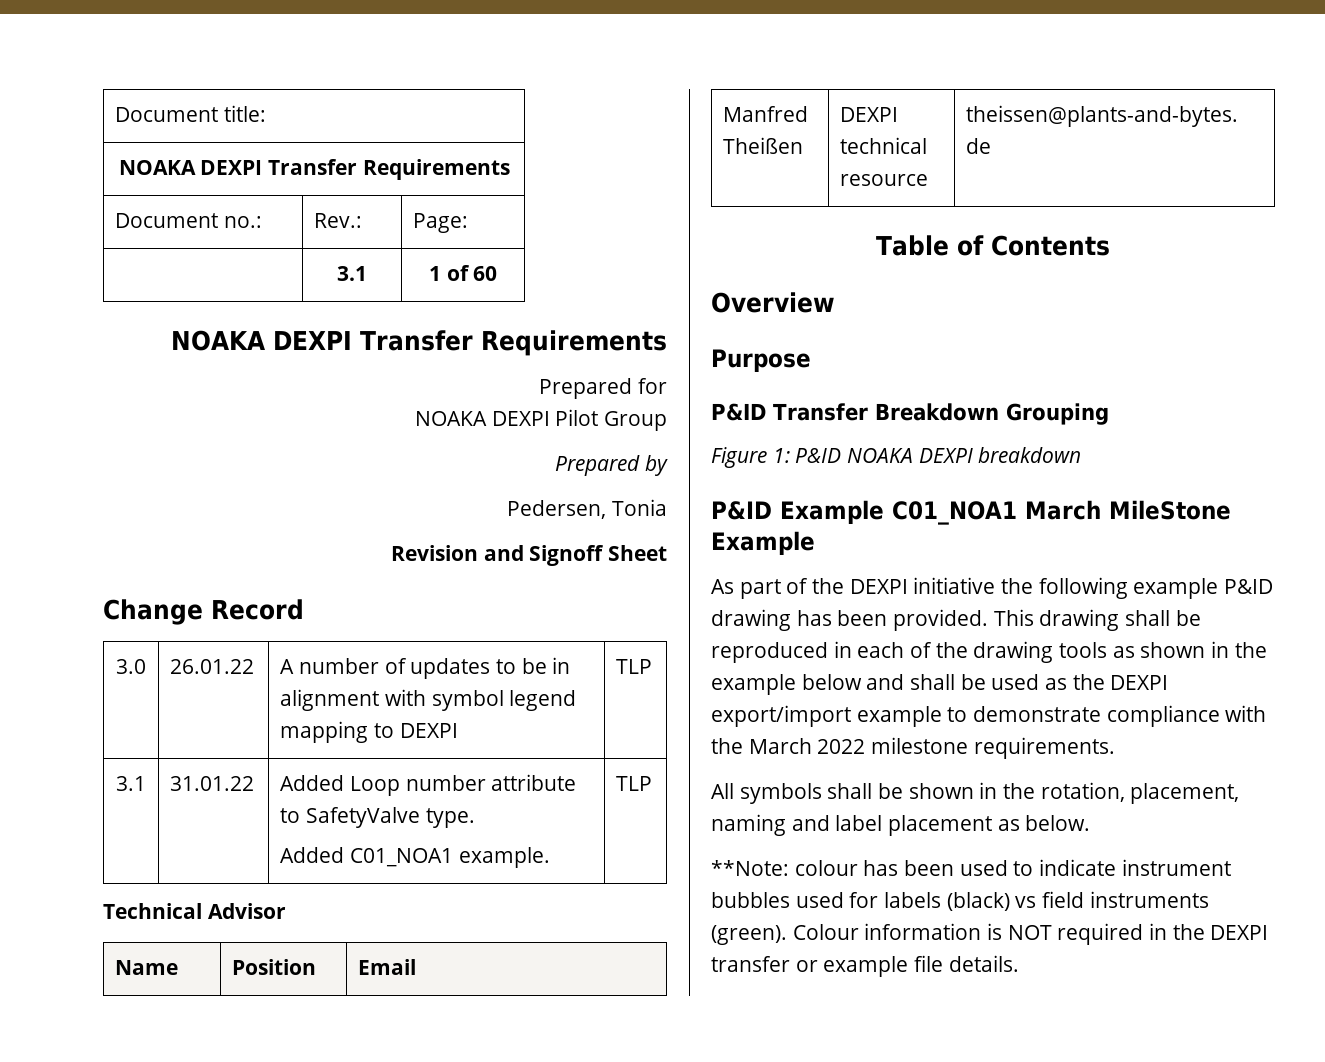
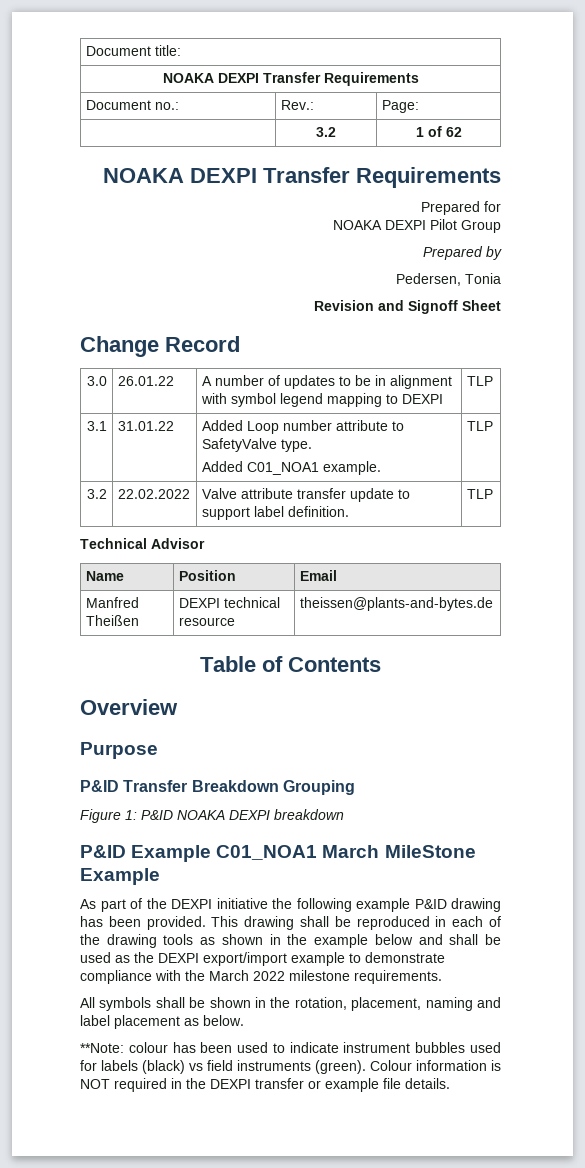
[337,266,367,281] 3.1 -> [316,127,336,137] 3.2
[473,266,498,281] 60 -> [445,127,462,137] 62
(653, 783) none -> [86,489,107,499] [117,489,190,499] [201,488,410,502] [201,506,349,520] [466,489,493,499] // 3.2 | 22.02.2022 | Valve attribute transfer update to support label definition. | TLP

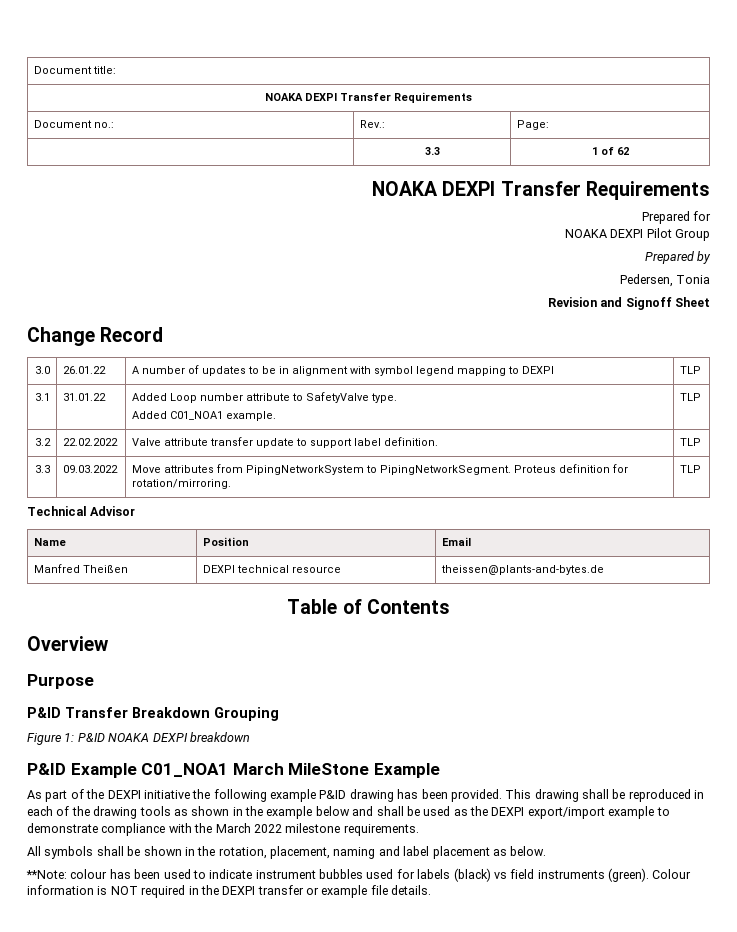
[316,127,336,137] 3.2 -> [424,147,440,155] 3.3
(493, 494) none -> [34,465,50,473] [62,465,118,473] [131,464,628,475] [131,479,231,489] [679,465,701,473] // 3.3 | 09.03.2022 | Move attributes from PipingNetworkSystem to PipingNetworkSegment. Proteus definition for rotation/mirroring. | TLP

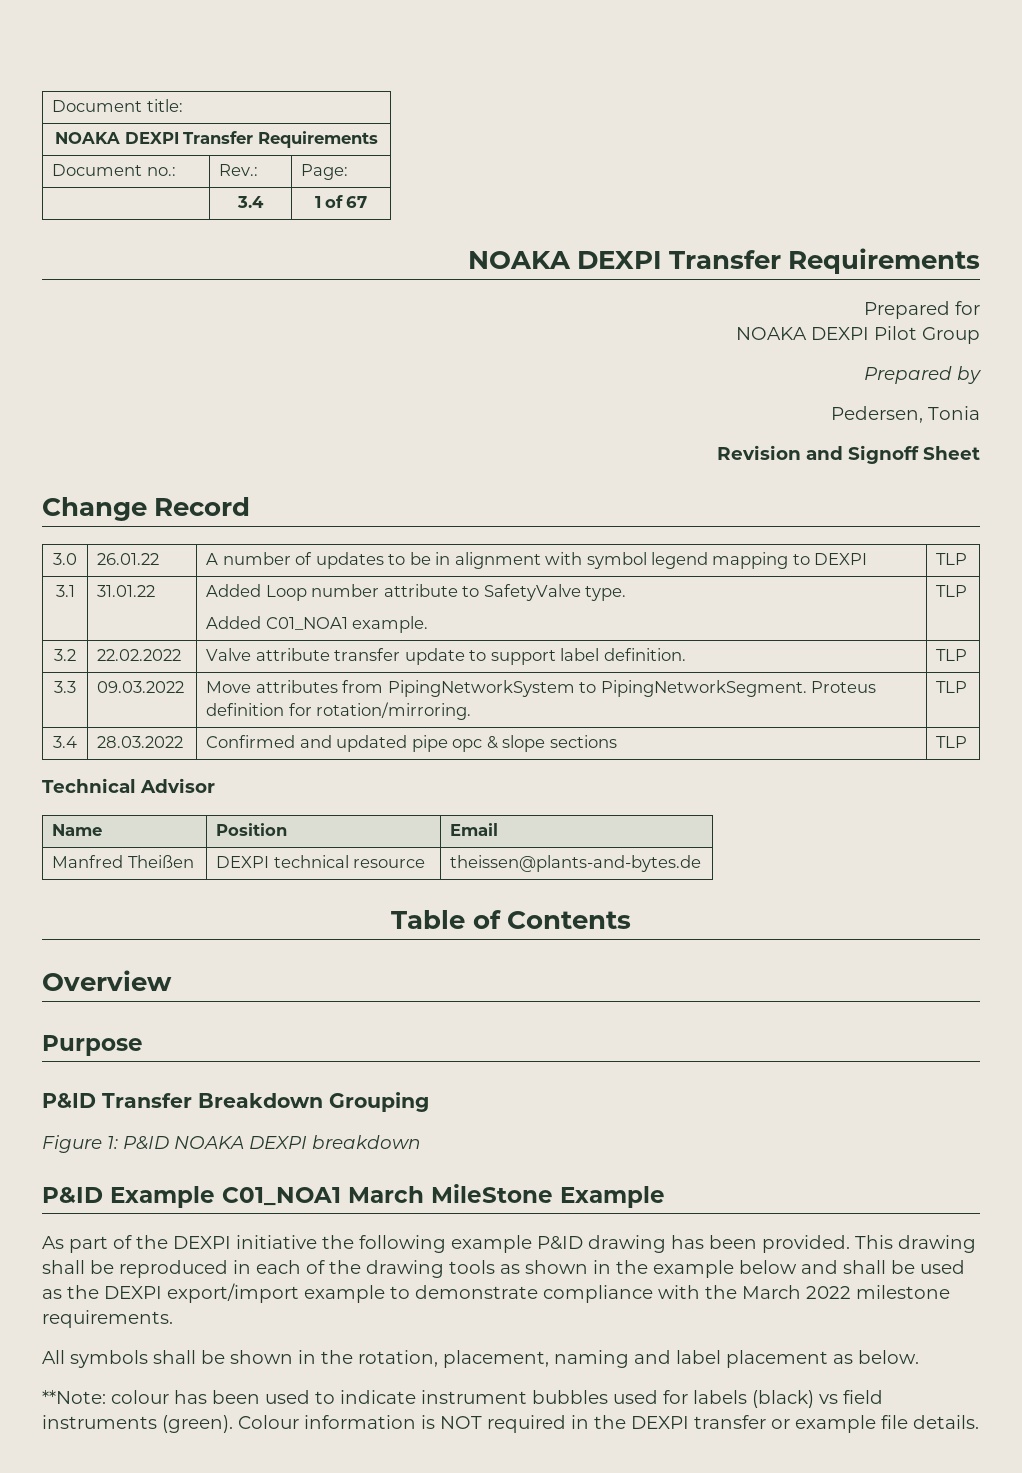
[424,147,440,155] 3.3 -> [237,196,264,208] 3.4
[616,147,629,155] 62 -> [346,196,368,208] 67
(701, 469) none -> [53,736,77,748] [97,736,184,748] [206,735,617,752] [936,736,968,748] // 3.4 | 28.03.2022 | Confirmed and updated pipe opc & slope sections | TLP

